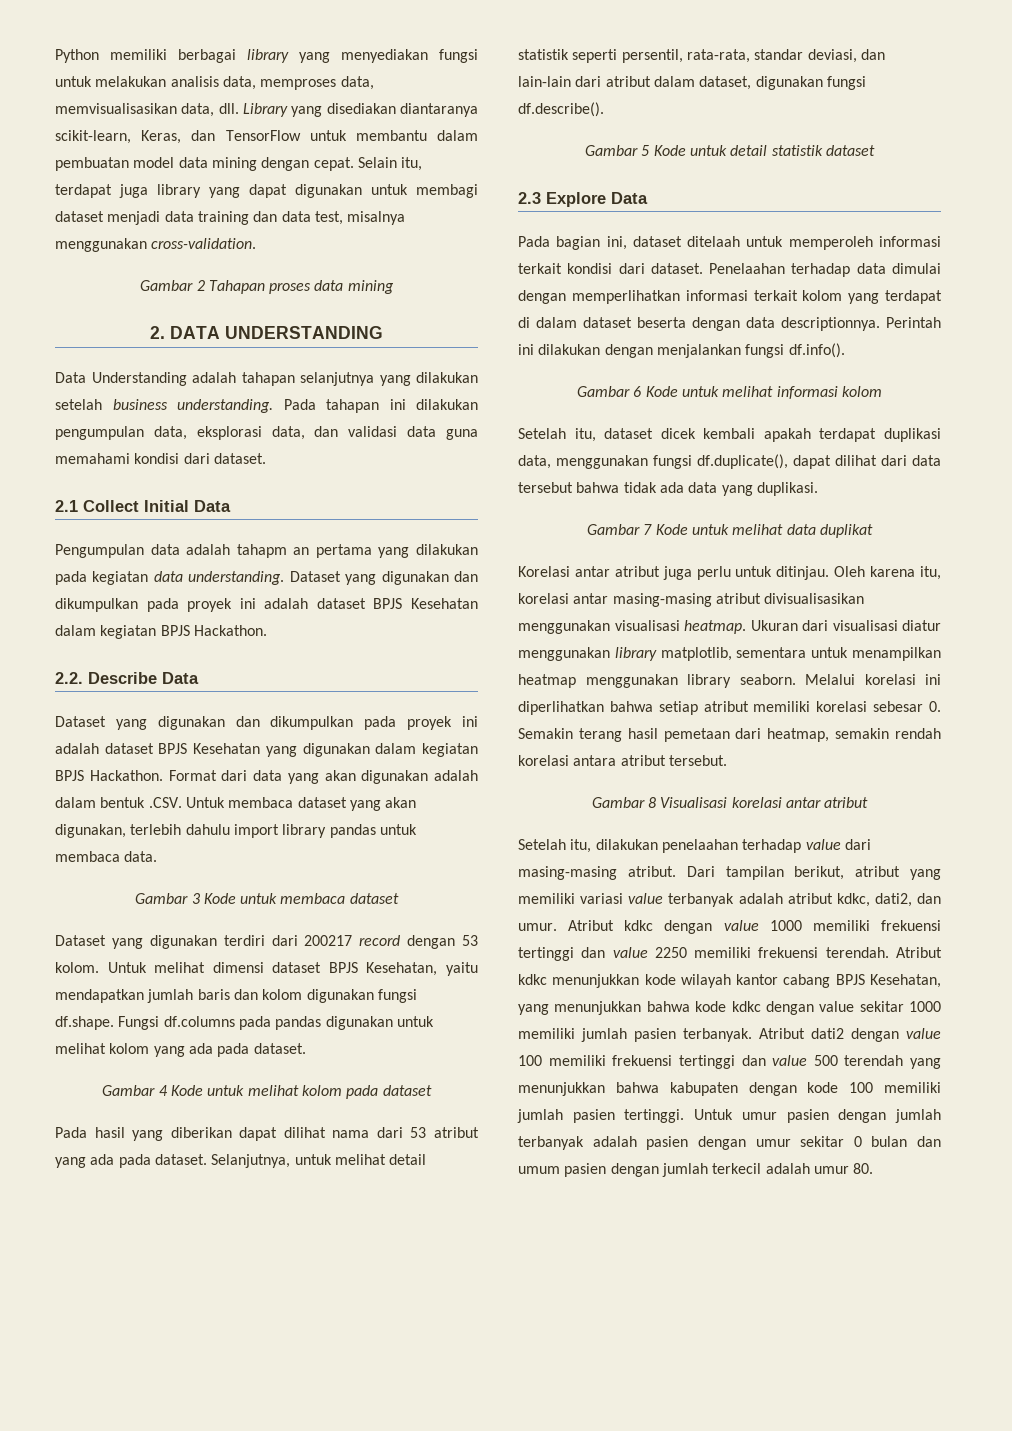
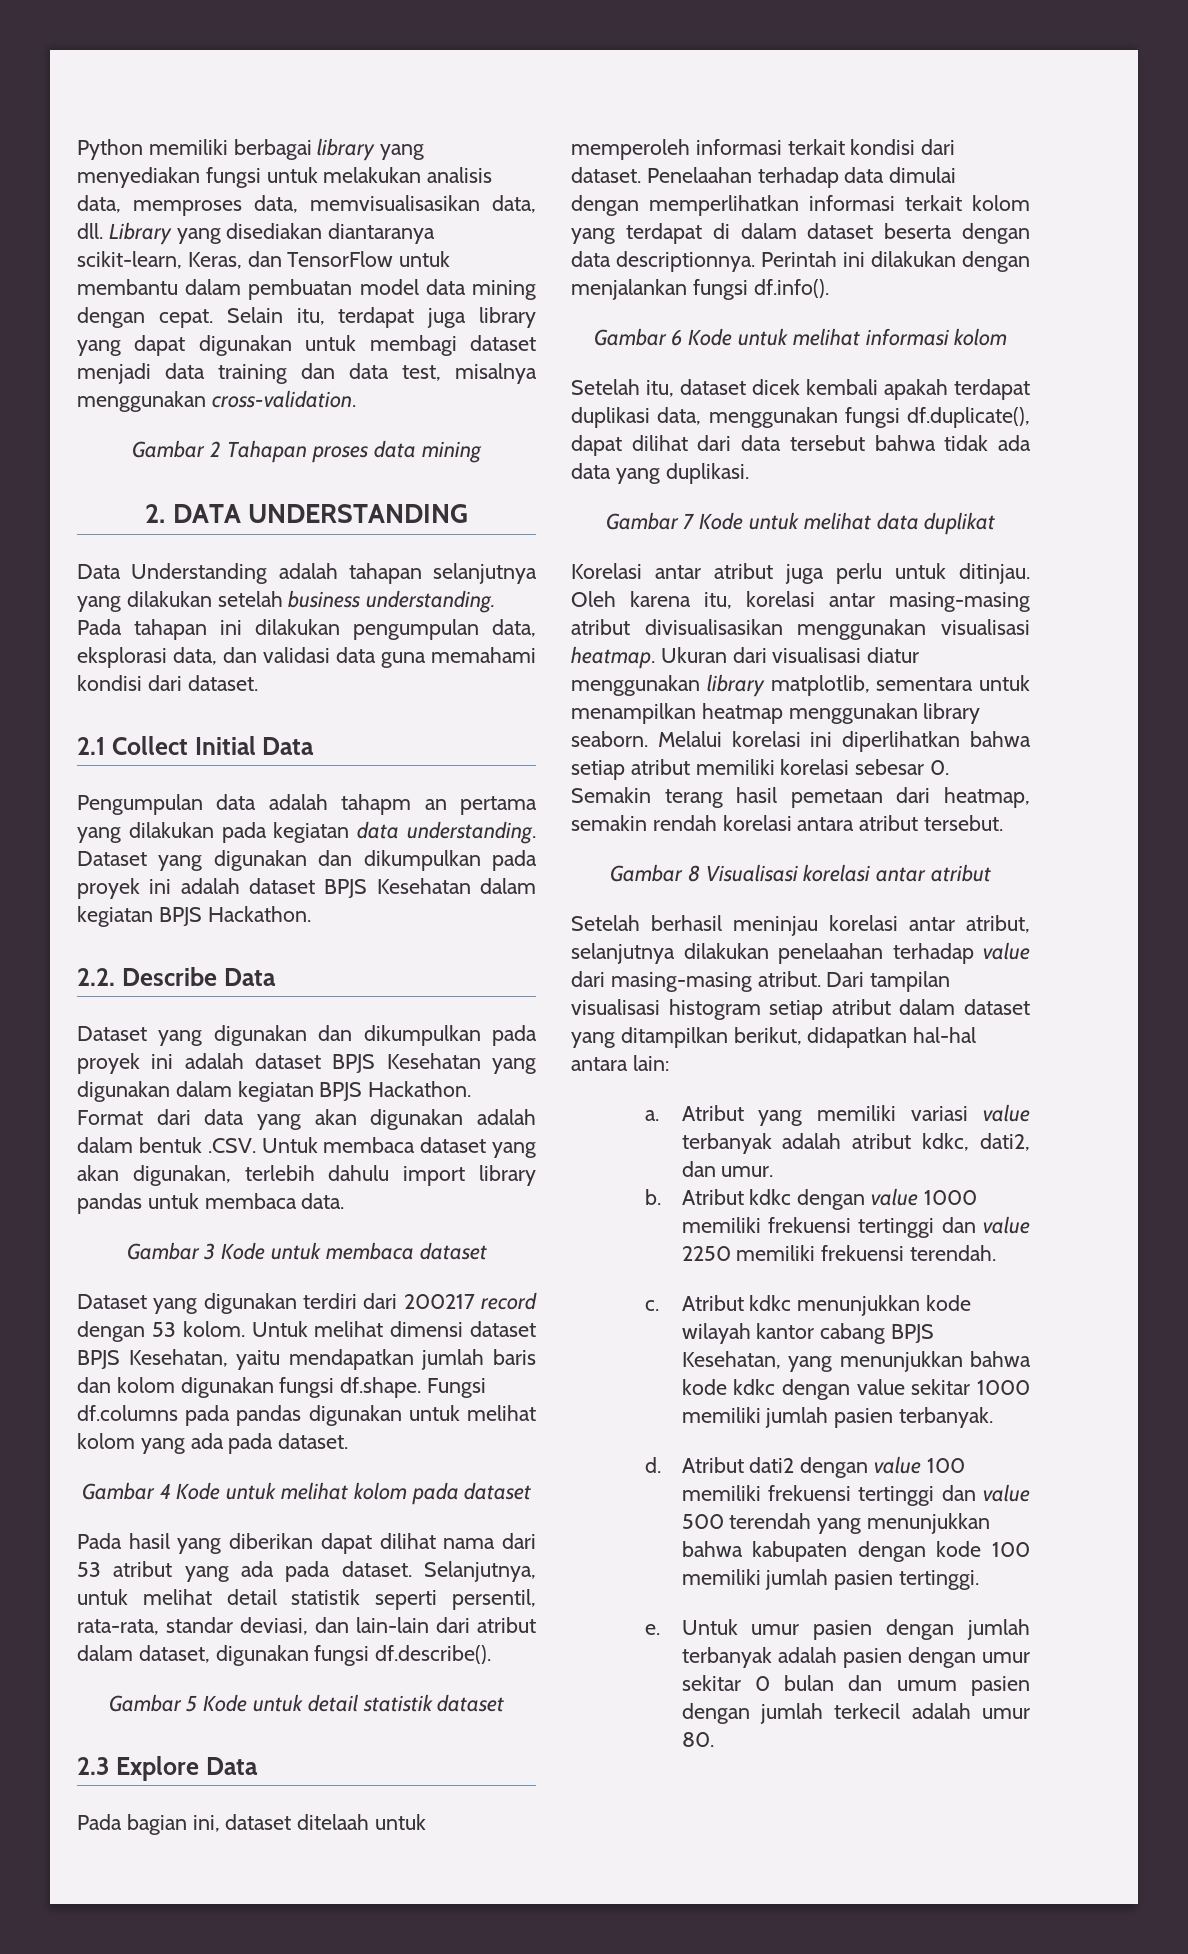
[570,839,592,853] itu, -> [651,915,1030,936] [571,943,675,964] berhasil meninjau korelasi antar atribut, selanjutnya
[794,866,901,880] berikut, atribut -> [571,999,1030,1020] [571,1027,977,1048] [571,1055,669,1071] [644,1105,744,1121] visualisasi histogram setiap atribut dalam dataset yang ditampilkan berikut, didapatkan hal-hal antara lain: // a. Atribut
(557, 927) none -> [644,1189,661,1205] // b.
(889, 952) none -> [644,1300,659,1311] // c.
(752, 1035) none -> [644,1457,661,1473] // d.
(685, 1116) none -> [644,1624,660,1635] // e.

